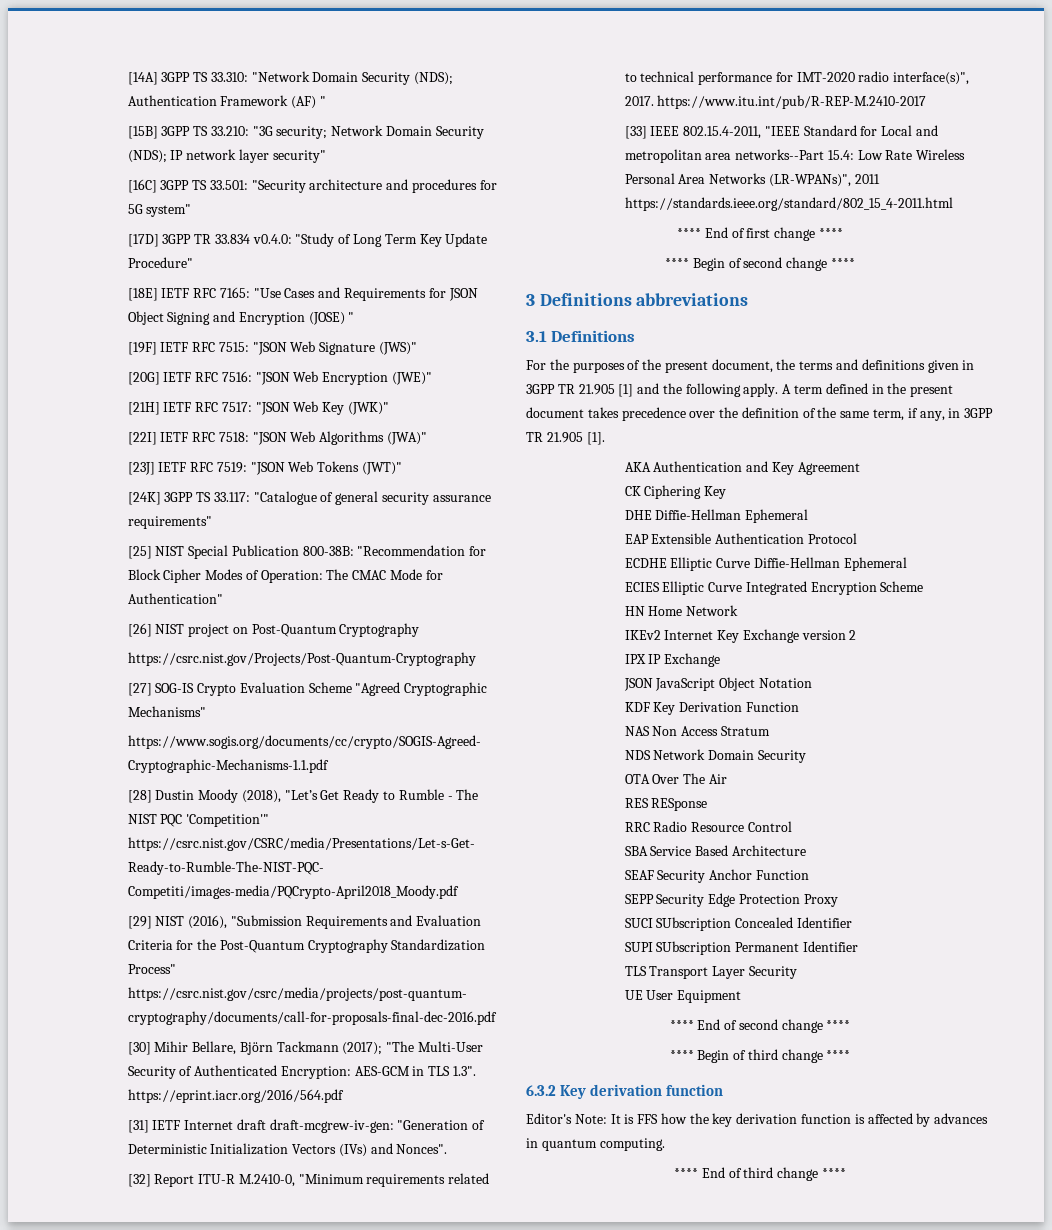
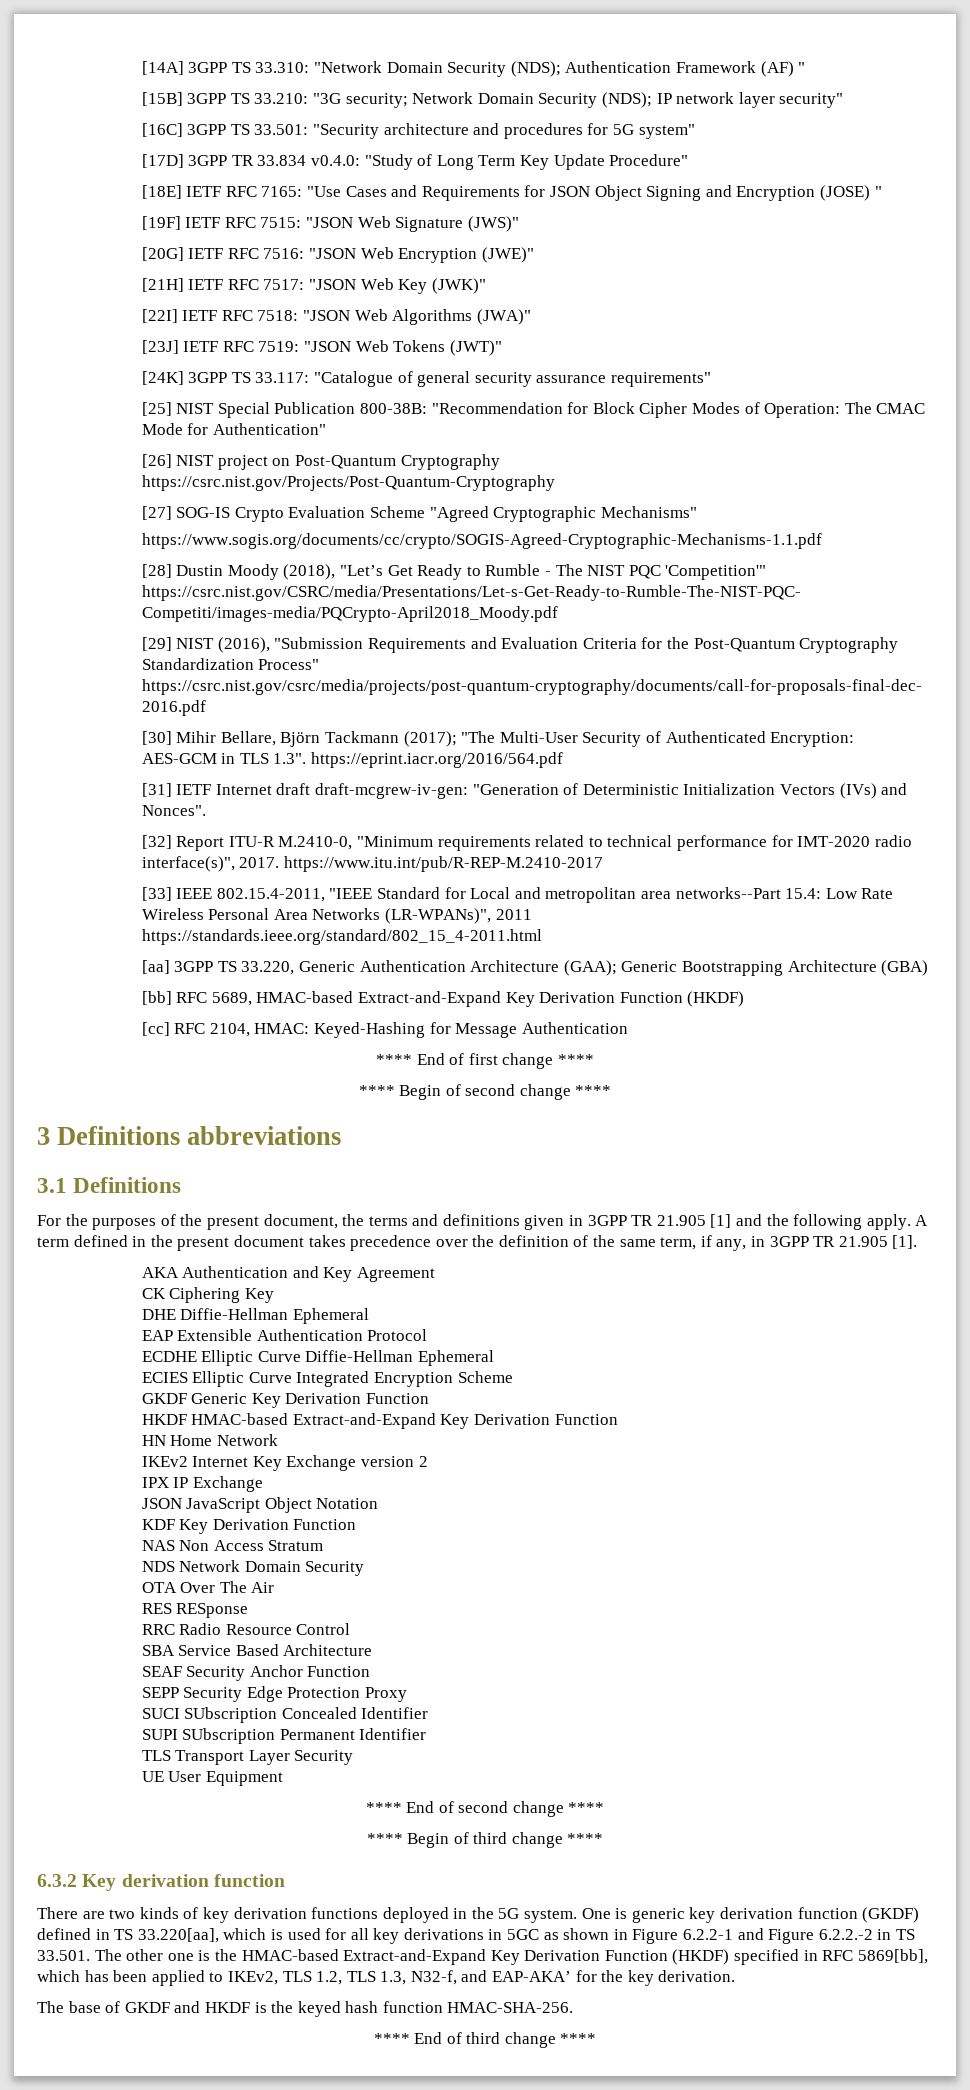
(953, 204) none -> [141,960,929,976] [141,991,745,1007] [141,1022,628,1038] // [aa] 3GPP TS 33.220, Generic Authentication Architecture (GAA); Generic Bootstrapping Architecture (GBA) // [bb] RFC 5689, HMAC-based Extract-and-Expand Key Derivation Function (HKDF) // [cc] RFC 2104, HMAC: Keyed-Hashing for Message Authentication
(924, 586) none -> [141,1393,430,1408] [141,1413,618,1429] // GKDF Generic Key Derivation Function // HKDF HMAC-based Extract-and-Expand Key Derivation Function
[526,1113,989,1127] [526,1138,665,1151] Editor's Note: It is FFS how the key derivation function is affected by advances in quantum computing. -> [37,1907,920,1923] [37,1928,915,1944] [37,1949,928,1965] [37,1970,736,1986] [37,2001,574,2017] There are two kinds of key derivation functions deployed in the 5G system. One is generic key derivation function (GKDF) defined in TS 33.220[aa], which is used for all key derivations in 5GC as shown in Figure 6.2.2-1 and Figure 6.2.2.-2 in TS 33.501. The other one is the HMAC-based Extract-and-Expand Key Derivation Function (HKDF) specified in RFC 5869[bb], which has been applied to IKEv2, TLS 1.2, TLS 1.3, N32-f, and EAP-AKA’ for the key derivation. // The base of GKDF and HKDF is the keyed hash function HMAC-SHA-256.

